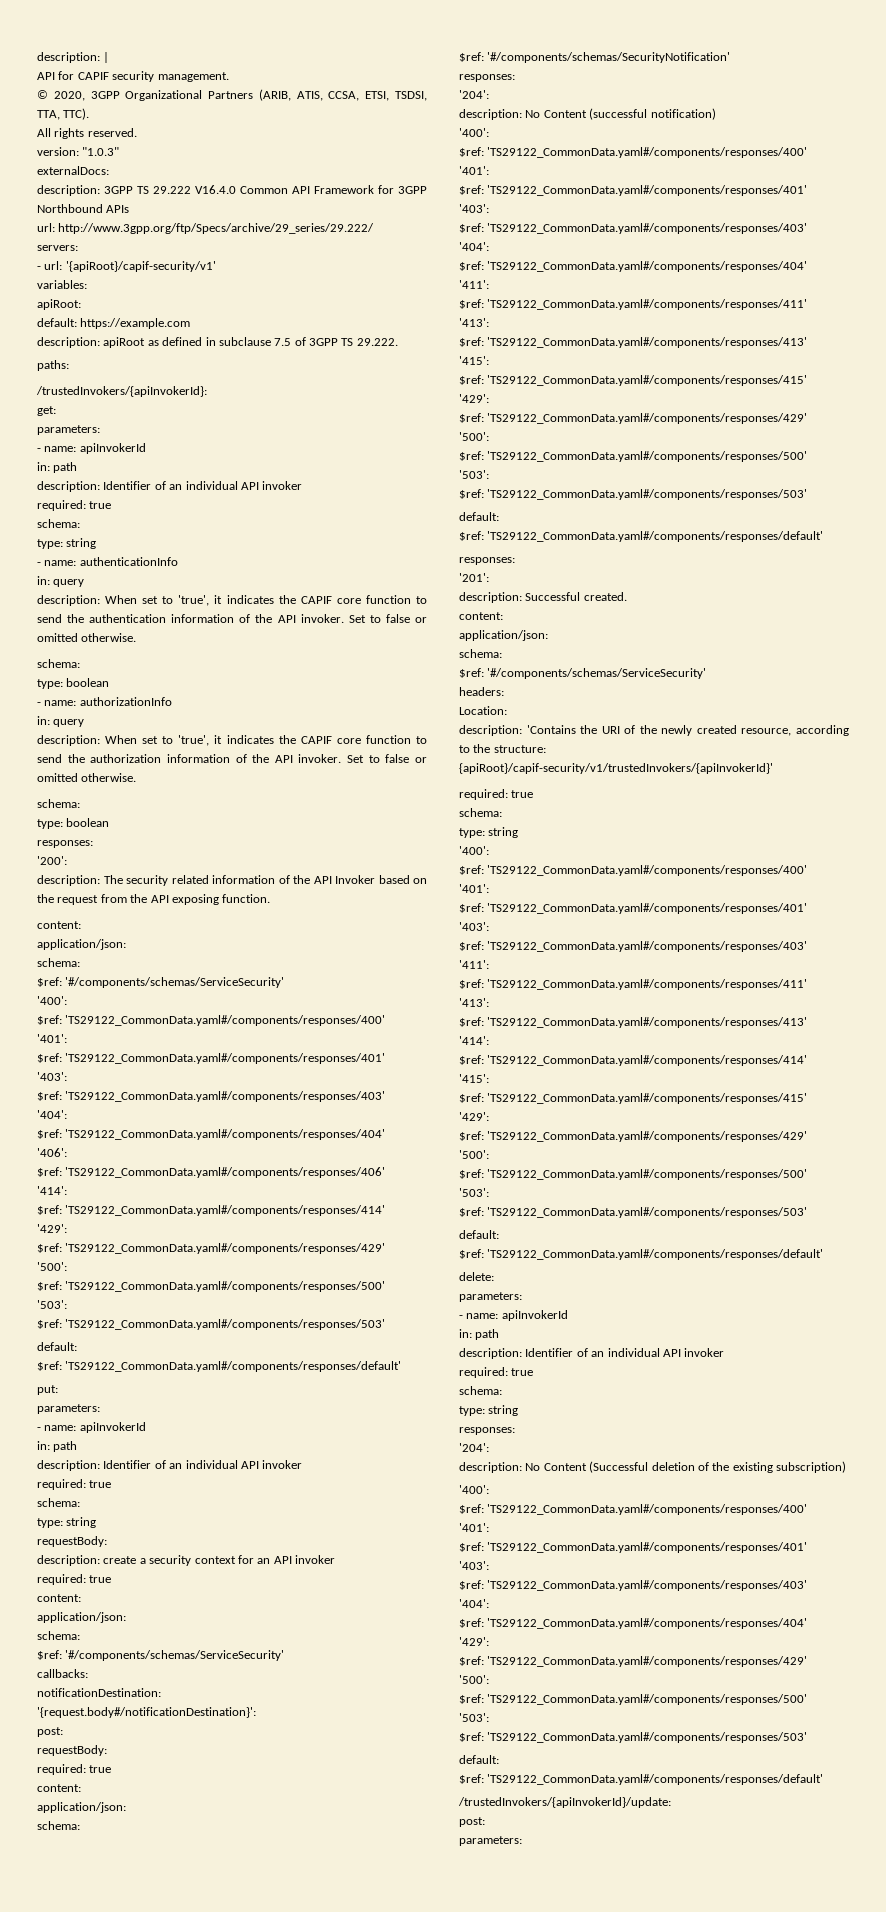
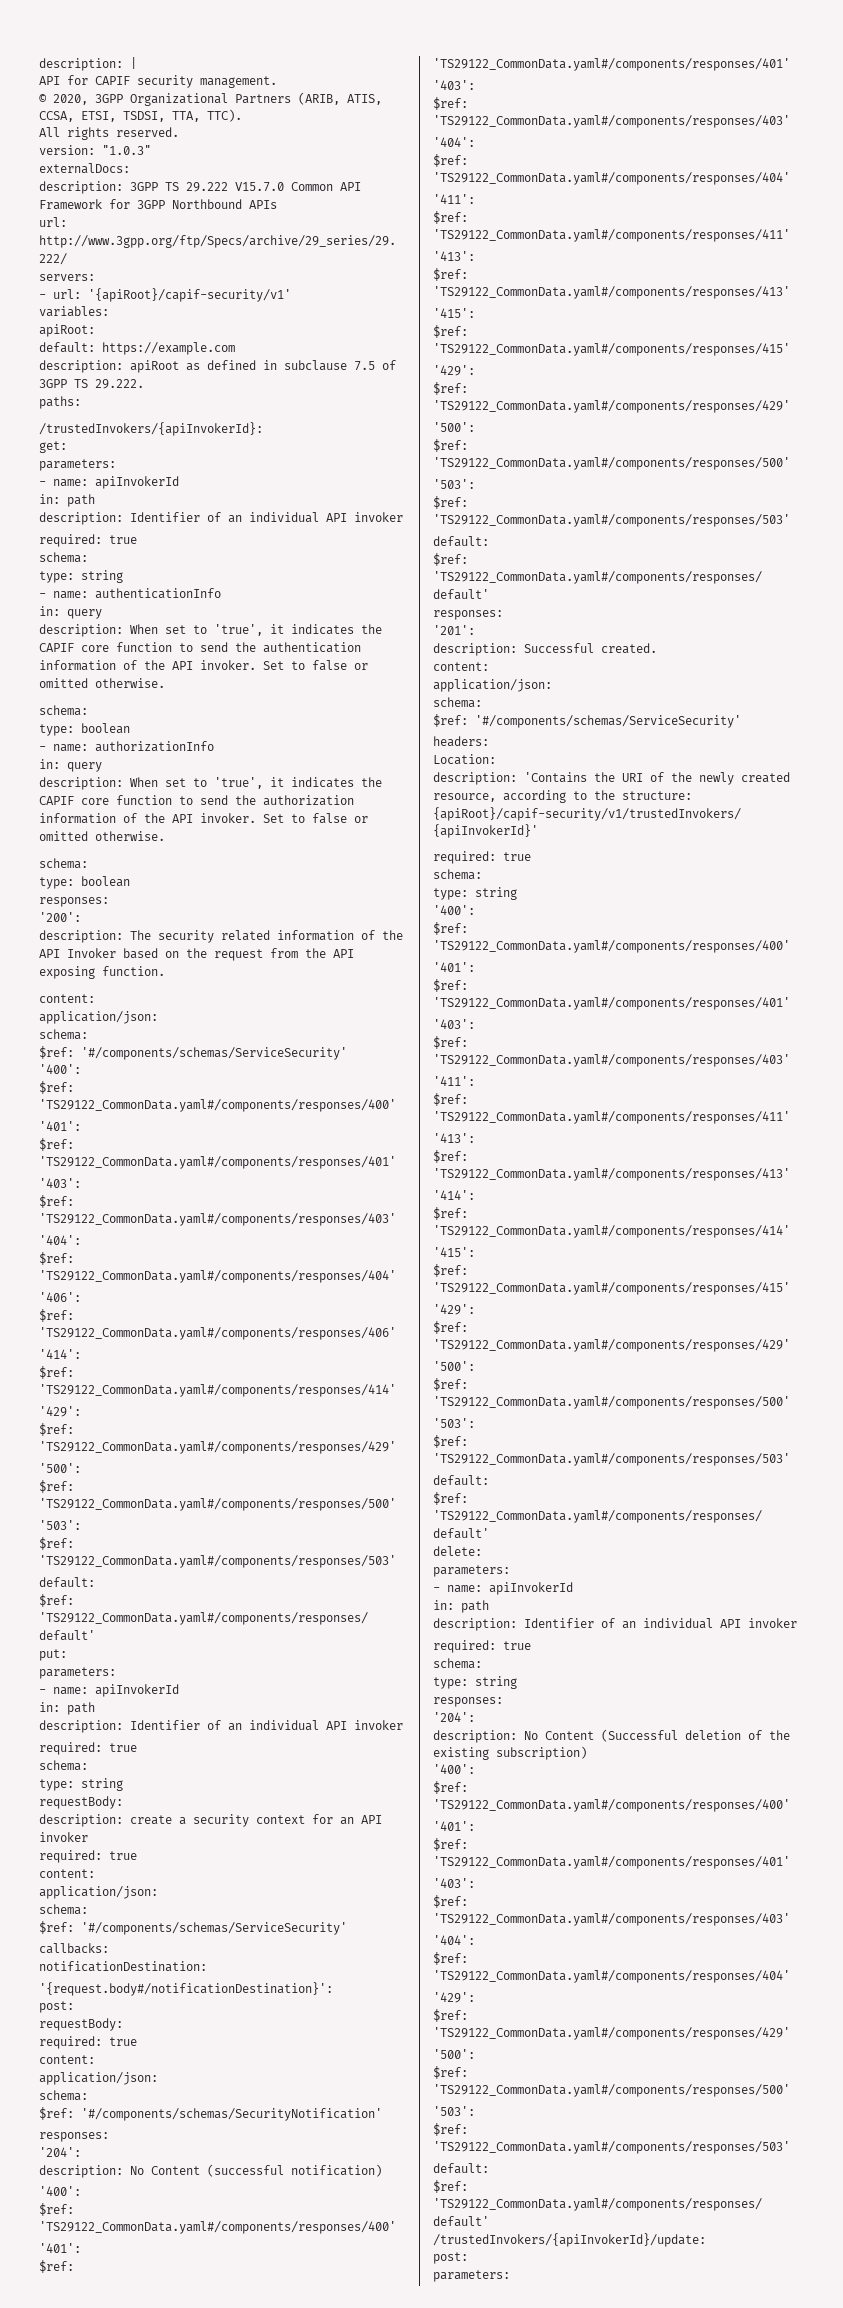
[195,185,236,194] V16.4.0 -> [235,182,284,192] V15.7.0

